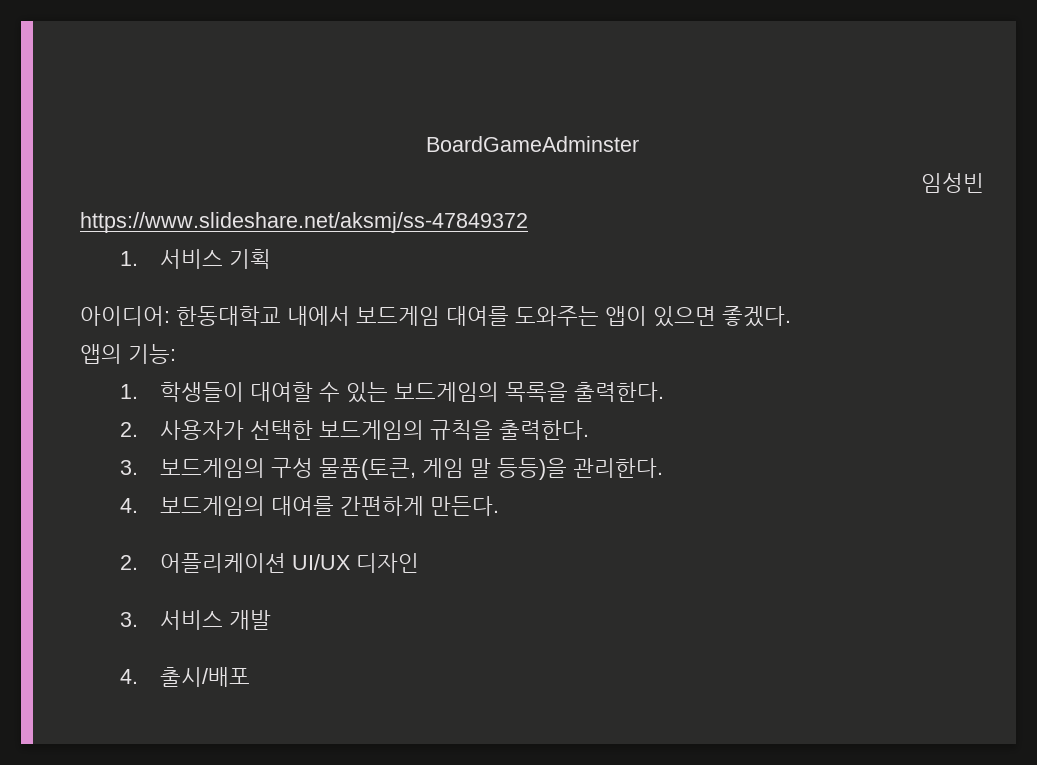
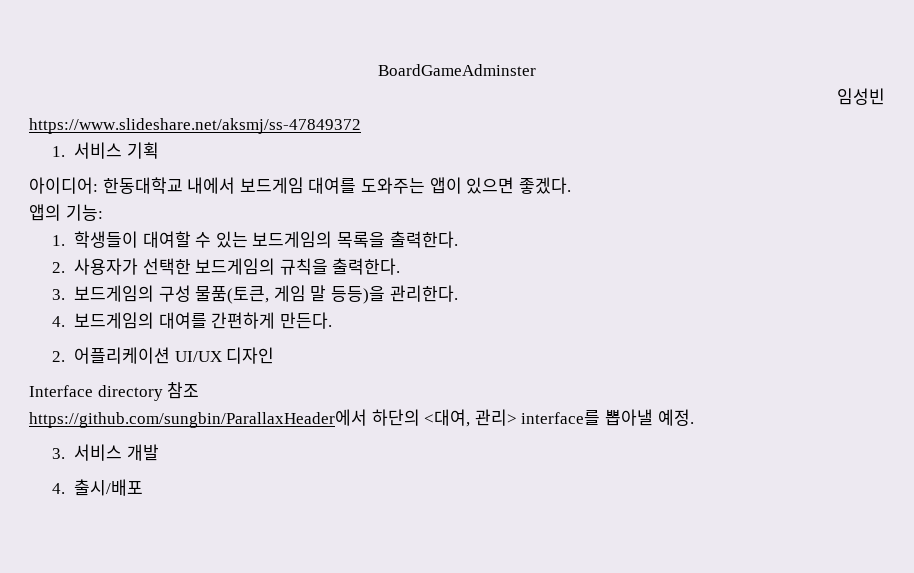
(420, 563) none -> [29,382,200,401] [29,409,694,428] // Interface directory 참조 // https://github.com/sungbin/ParallaxHeader에서 하단의 <대여, 관리> interface를 뽑아낼 예정.

